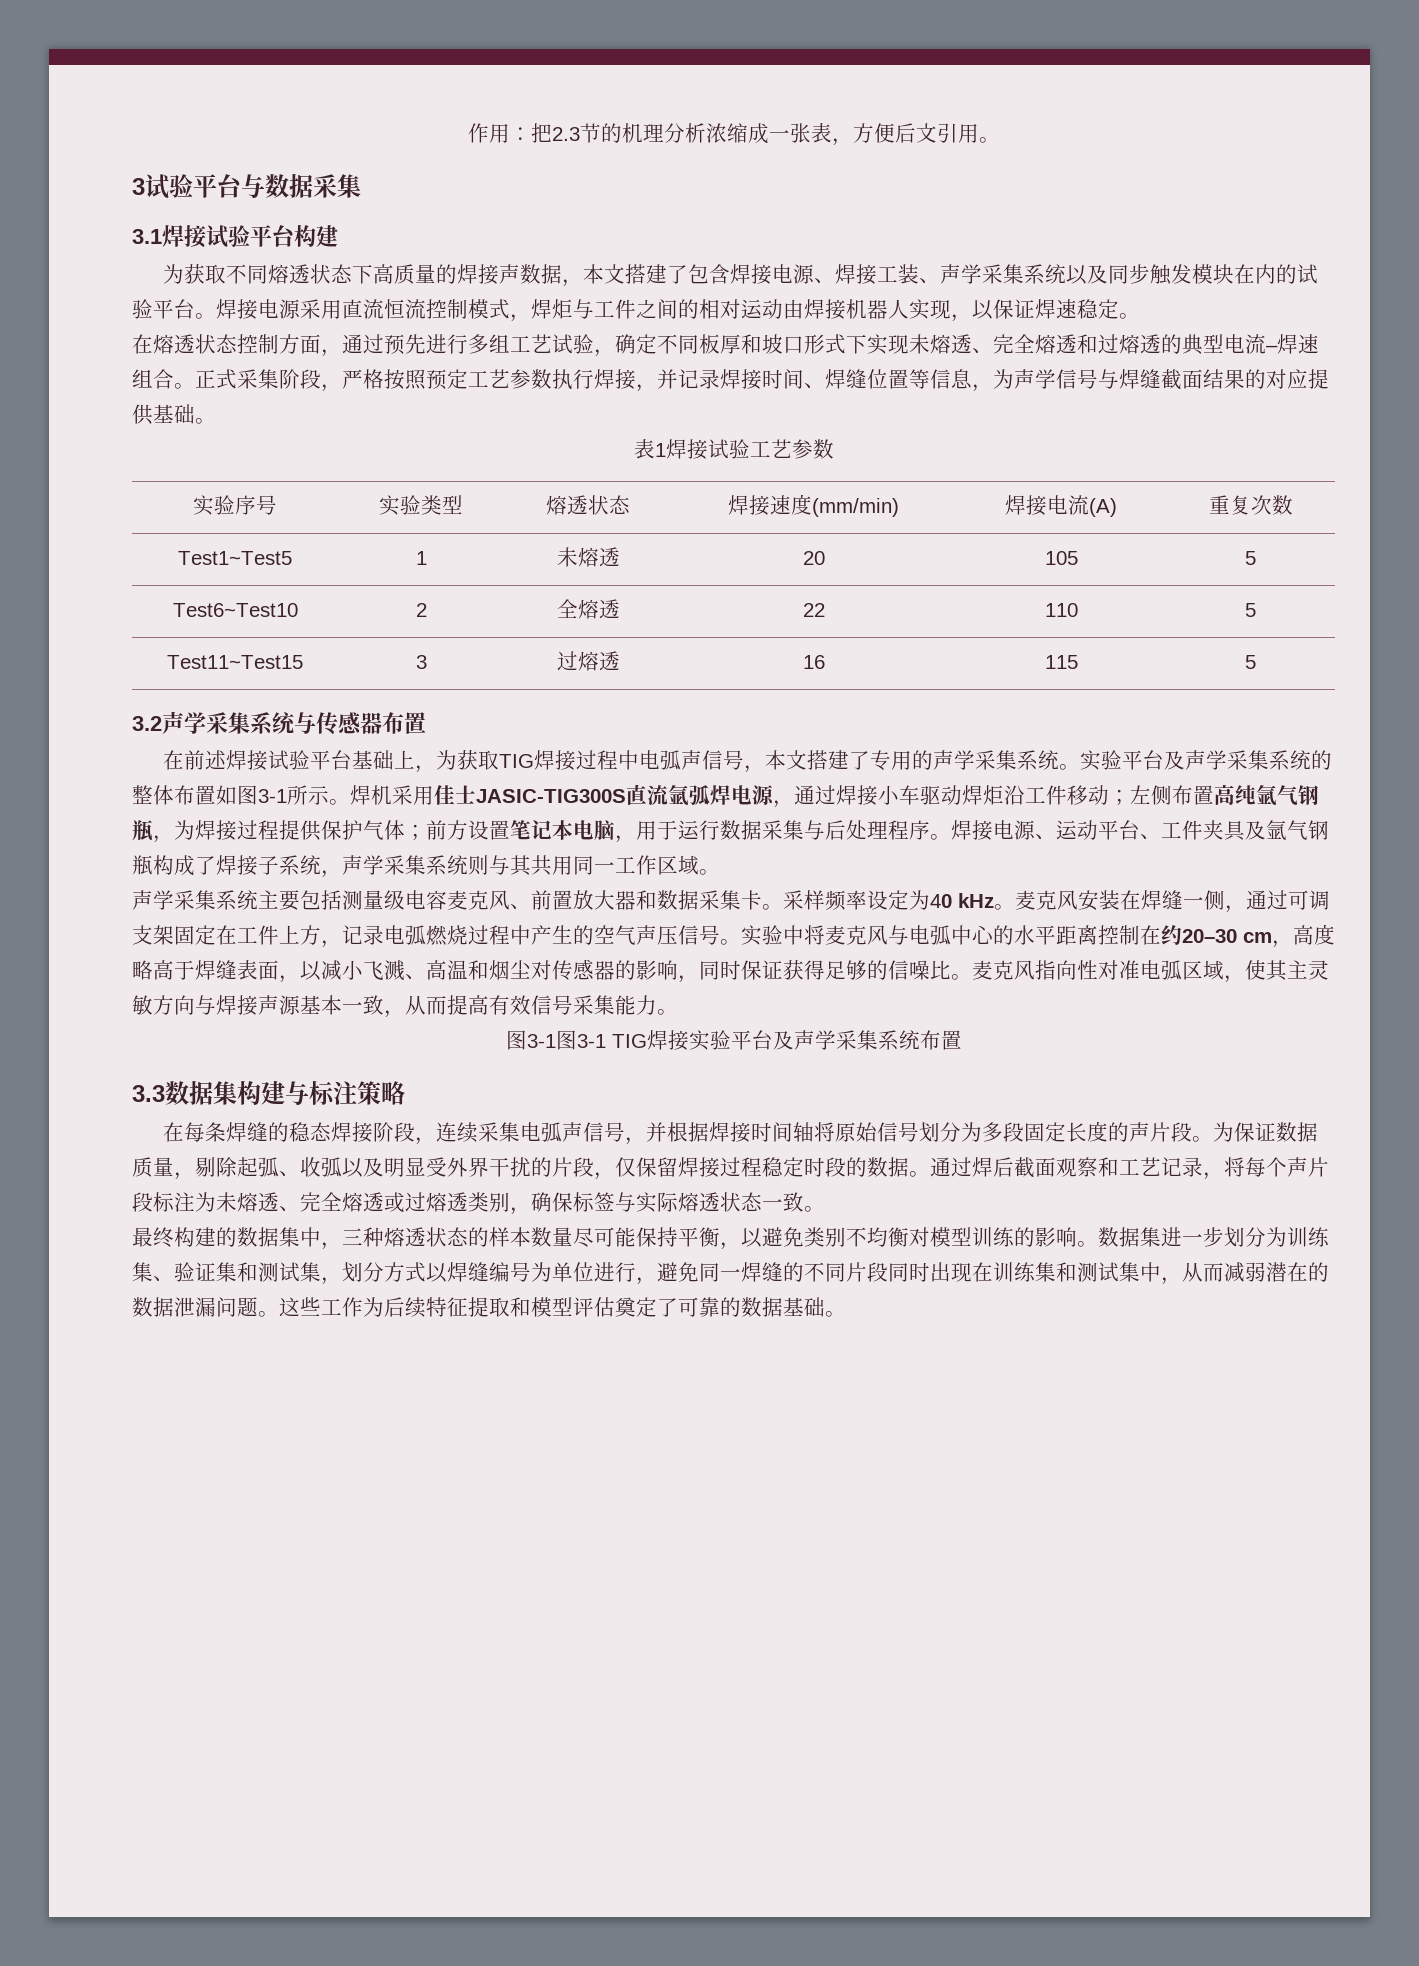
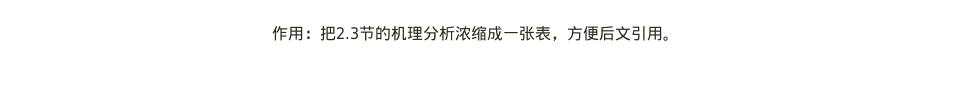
[132,174,361,199] [132,225,338,248] [162,264,1318,287] [132,299,1140,322] [132,334,1319,357] [132,369,1329,392] [132,404,216,425] [633,439,834,460] [193,495,277,516] [379,495,463,516] [546,495,630,515] [728,494,899,517] [1005,495,1117,517] [1208,495,1293,515] [178,551,292,565] [415,551,427,565] [556,547,620,567] [802,551,825,565] [1044,551,1078,565] [1245,551,1256,565] [172,603,298,617] [415,603,427,617] [556,599,620,619] [802,603,825,617] [1044,603,1078,617] [1245,603,1256,617] [167,655,303,669] [415,655,427,669] [556,651,620,671] [802,655,825,669] [1044,655,1078,669] [1245,655,1256,669] [132,711,426,735] [162,750,1332,773] [132,784,1319,808] [132,820,1329,843] [132,855,720,878] [132,890,1330,913] [132,924,1335,948] [132,959,1329,983] [132,995,678,1018] [505,1030,962,1051] [132,1081,405,1105] [162,1121,1318,1145] [132,1157,1329,1180] [132,1192,825,1215] [132,1227,1330,1250] [132,1262,1329,1285] [132,1297,846,1318] // 3试验平台与数据采集 // 3.1焊接试验平台构建 // 为获取不同熔透状态下高质量的焊接声数据，本文搭建了包含焊接电源、焊接工装、声学采集系统以及同步触发模块在内的试验平台。焊接电源采用直流恒流控制模式，焊炬与工件之间的相对运动由焊接机器人实现，以保证焊速稳定。 // 在熔透状态控制方面，通过预先进行多组工艺试验，确定不同板厚和坡口形式下实现未熔透、完全熔透和过熔透的典型电流–焊速组合。正式采集阶段，严格按照预定工艺参数执行焊接，并记录焊接时间、焊缝位置等信息，为声学信号与焊缝截面结果的对应提供基础。 // 表1焊接试验工艺参数 // 实验序号 | 实验类型 | 熔透状态 | 焊接速度(mm/min) | 焊接电流(A) | 重复次数 // Test1~Test5 | 1 | 未熔透 | 20 | 105 | 5 // Test6~Test10 | 2 | 全熔透 | 22 | 110 | 5 // Test11~Test15 | 3 | 过熔透 | 16 | 115 | 5 // 3.2声学采集系统与传感器布置 // 在前述焊接试验平台基础上，为获取TIG焊接过程中电弧声信号，本文搭建了专用的声学采集系统。实验平台及声学采集系统的整体布置如图3-1所示。焊机采用佳士JASIC-TIG300S直流氩弧焊电源，通过焊接小车驱动焊炬沿工件移动；左侧布置高纯氩气钢瓶，为焊接过程提供保护气体；前方设置笔记本电脑，用于运行数据采集与后处理程序。焊接电源、运动平台、工件夹具及氩气钢瓶构成了焊接子系统，声学采集系统则与其共用同一工作区域。 // 声学采集系统主要包括测量级电容麦克风、前置放大器和数据采集卡。采样频率设定为40 kHz。麦克风安装在焊缝一侧，通过可调支架固定在工件上方，记录电弧燃烧过程中产生的空气声压信号。实验中将麦克风与电弧中心的水平距离控制在约20–30 cm，高度略高于焊缝表面，以减小飞溅、高温和烟尘对传感器的影响，同时保证获得足够的信噪比。麦克风指向性对准电弧区域，使其主灵敏方向与焊接声源基本一致，从而提高有效信号采集能力。 // 图3-1图3-1 TIG焊接实验平台及声学采集系统布置 // 3.3数据集构建与标注策略 // 在每条焊缝的稳态焊接阶段，连续采集电弧声信号，并根据焊接时间轴将原始信号划分为多段固定长度的声片段。为保证数据质量，剔除起弧、收弧以及明显受外界干扰的片段，仅保留焊接过程稳定时段的数据。通过焊后截面观察和工艺记录，将每个声片段标注为未熔透、完全熔透或过熔透类别，确保标签与实际熔透状态一致。 // 最终构建的数据集中，三种熔透状态的样本数量尽可能保持平衡，以避免类别不均衡对模型训练的影响。数据集进一步划分为训练集、验证集和测试集，划分方式以焊缝编号为单位进行，避免同一焊缝的不同片段同时出现在训练集和测试集中，从而减弱潜在的数据泄漏问题。这些工作为后续特征提取和模型评估奠定了可靠的数据基础。 -> (679, 38) none

